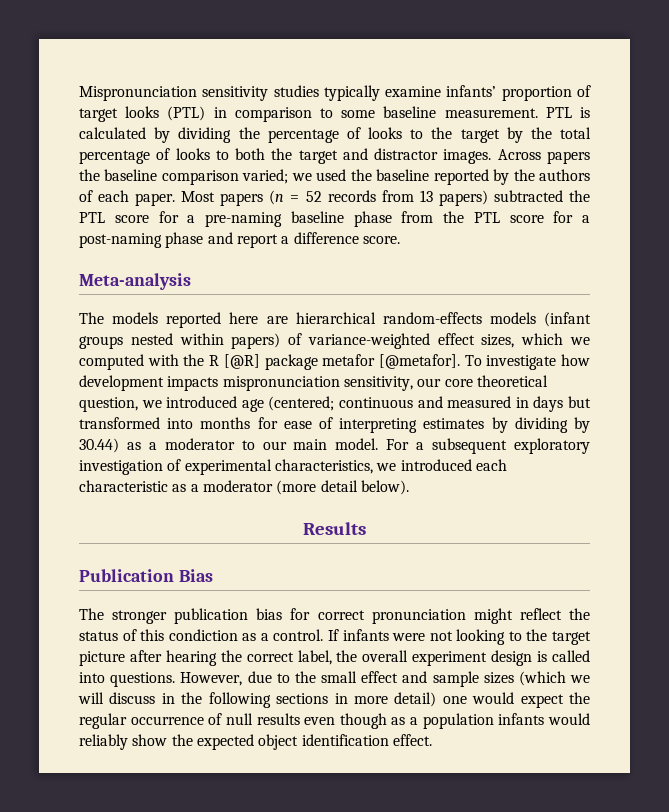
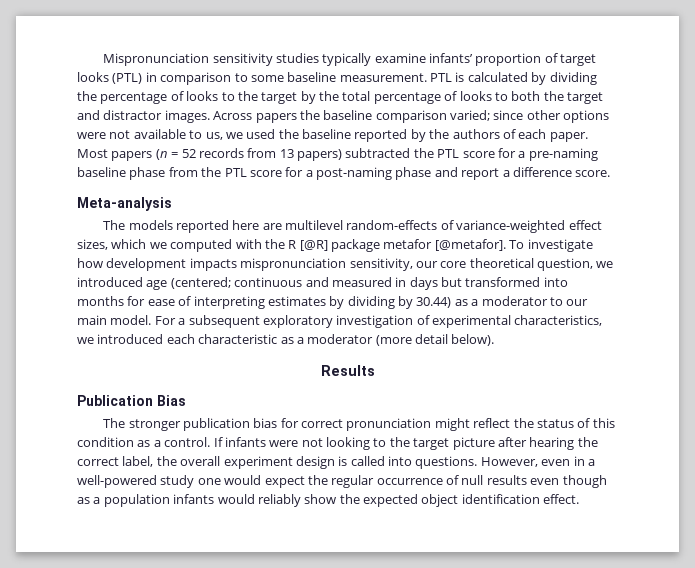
(289, 176) none -> [493,110,610,123] [77,129,223,140] since other options were not available to us,
[295,312,591,327] [79,333,281,349] hierarchical random-effects models (infant groups nested within papers) -> [285,220,438,230] multilevel random-effects
[168,629,238,641] condiction -> [77,437,134,447] condition
[247,671,591,687] [78,692,437,708] due to the small effect and sample sizes (which we will discuss in the following sections in more detail) -> [541,456,595,466] [77,475,195,488] even in a well-powered study

